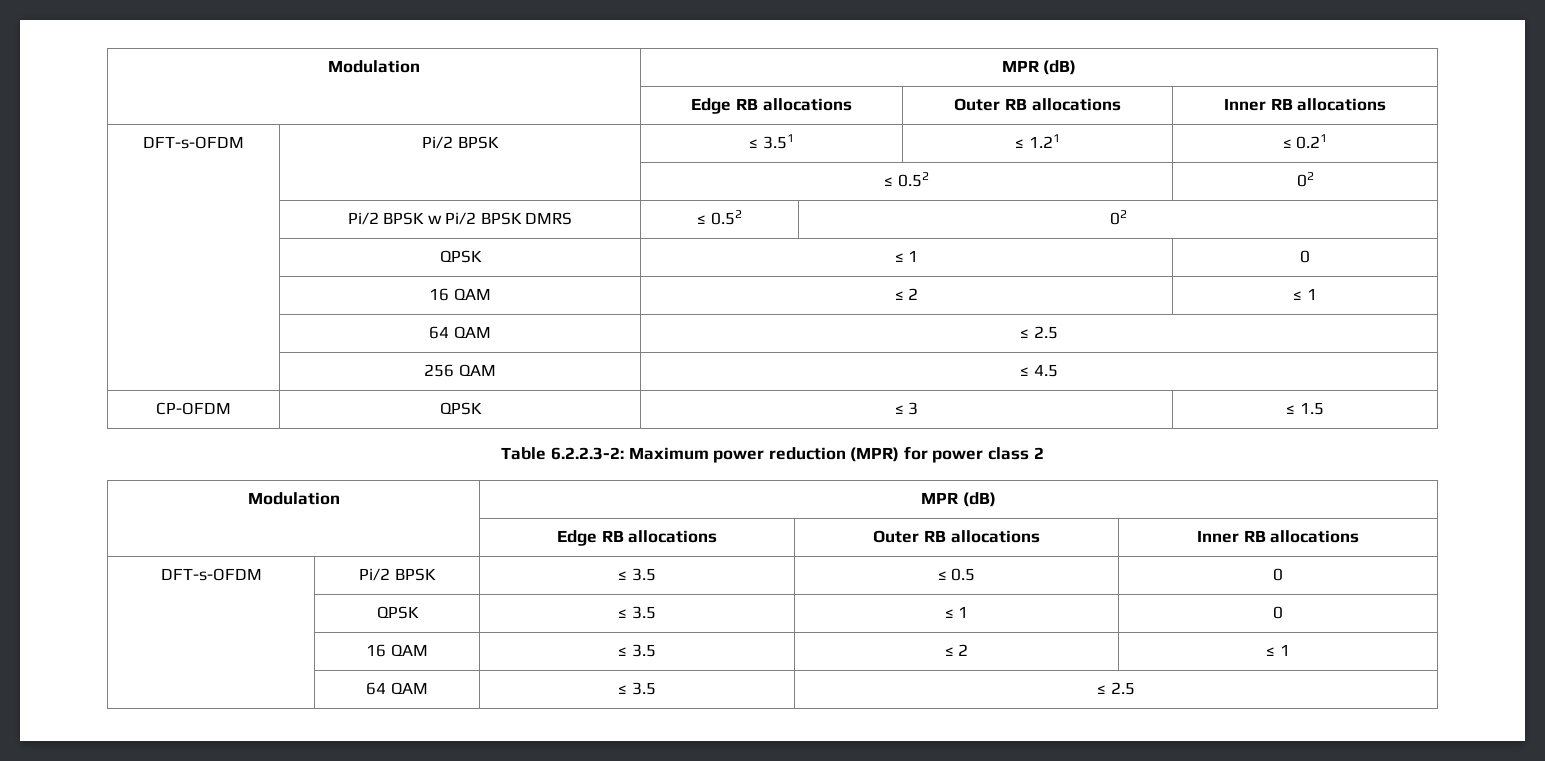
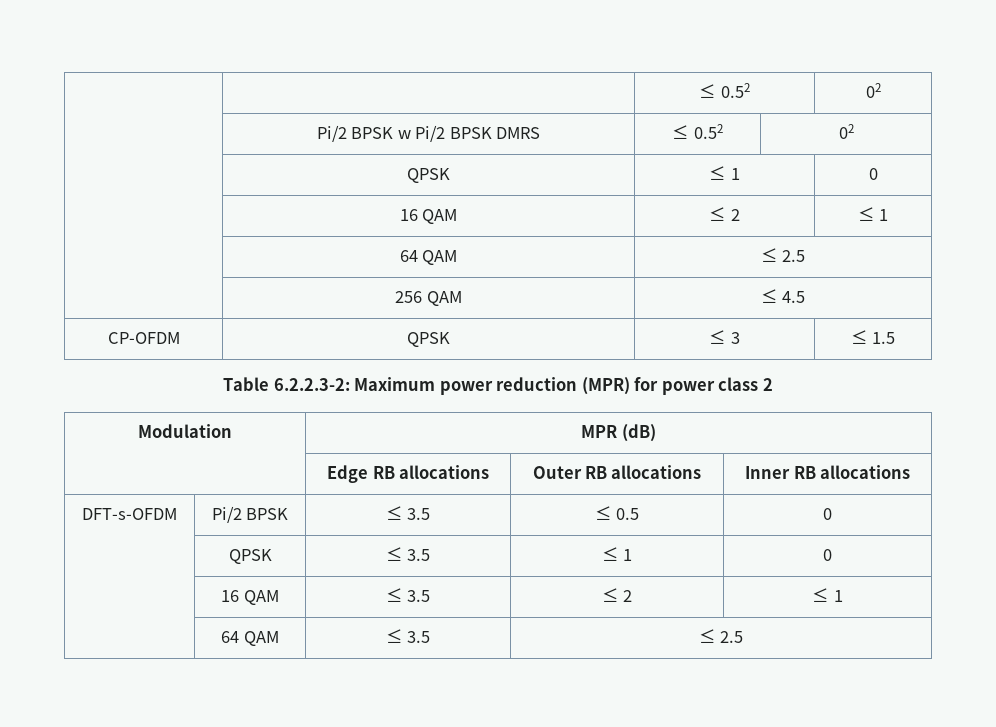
[328,60,420,73] [1001,60,1077,75] [691,98,852,114] [954,98,1121,111] [1223,98,1387,111] [143,136,244,149] [422,136,499,149] [749,134,794,149] [1015,134,1060,148] [1282,134,1328,149] Modulation | MPR (dB) // | Edge RB allocations | Outer RB allocations | Inner RB allocations // DFT-s-OFDM | Pi/2 BPSK | ≤ 3.51 | ≤ 1.21 | ≤ 0.21 // -> (699, 91) none

